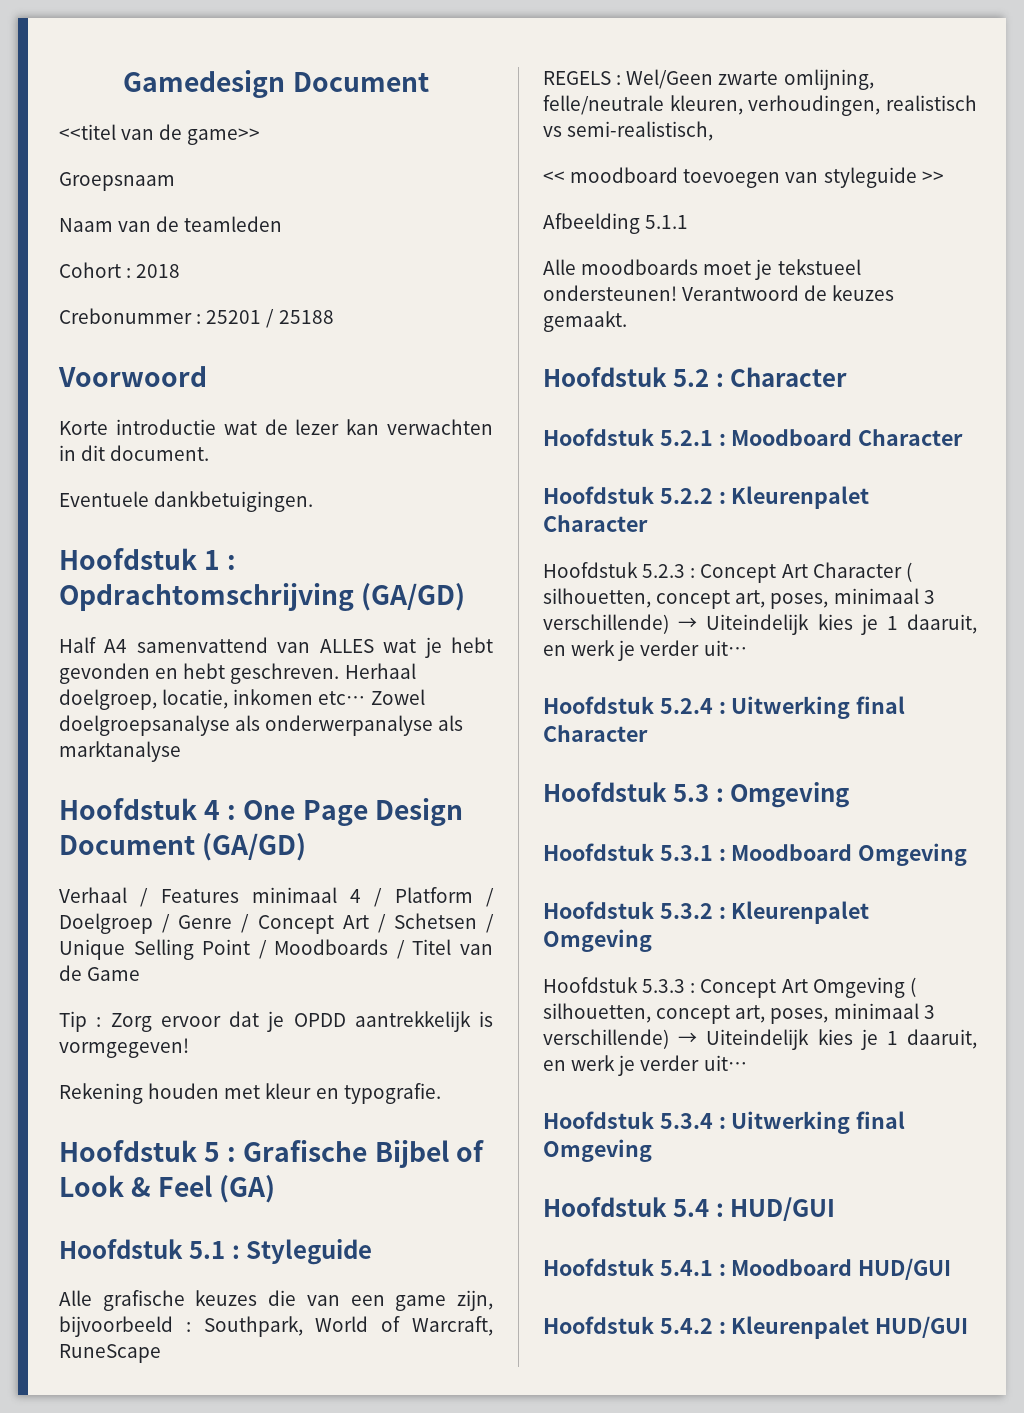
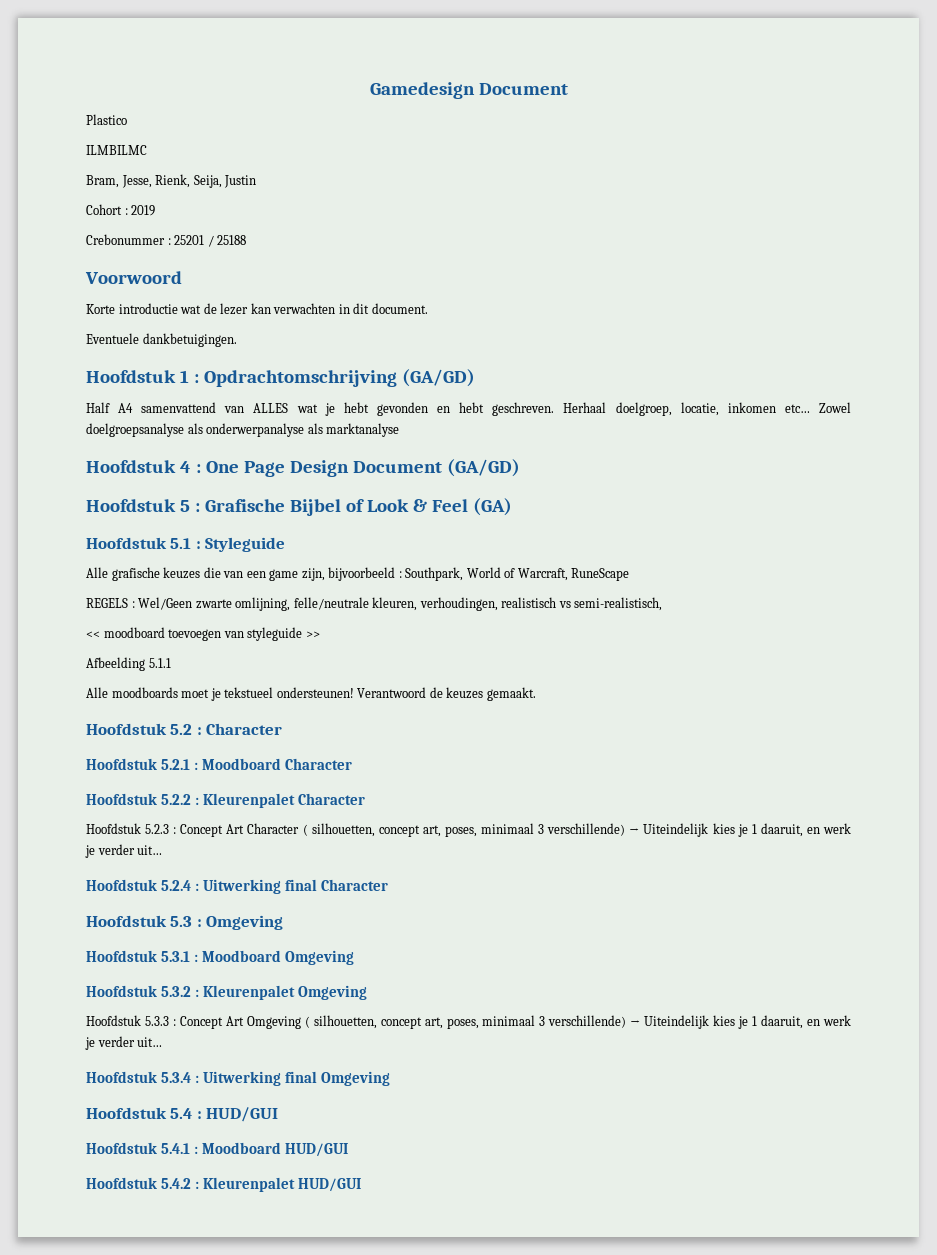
[59,124,261,145] [59,172,175,191] [59,216,283,232] <<titel van de game>> // Groepsnaam // Naam van de teamleden -> [86,114,127,125] [86,145,147,155] [86,174,257,188] Plastico // ILMBILMC // Bram, Jesse, Rienk, Seija, Justin
[136,264,181,278] 2018 -> [131,205,156,216] 2019
[59,887,494,907] [59,913,494,934] [59,939,493,960] [59,965,141,981] [59,1011,493,1032] [59,1038,189,1058] [59,1083,441,1104] // Verhaal / Features minimaal 4 / Platform / Doelgroep / Genre / Concept Art / Schetsen / Unique Selling Point / Moodboards / Titel van de Game // Tip : Zorg ervoor dat je OPDD aantrekkelijk is vormgegeven! // Rekening houden met kleur en typografie. -> (520, 468) none

